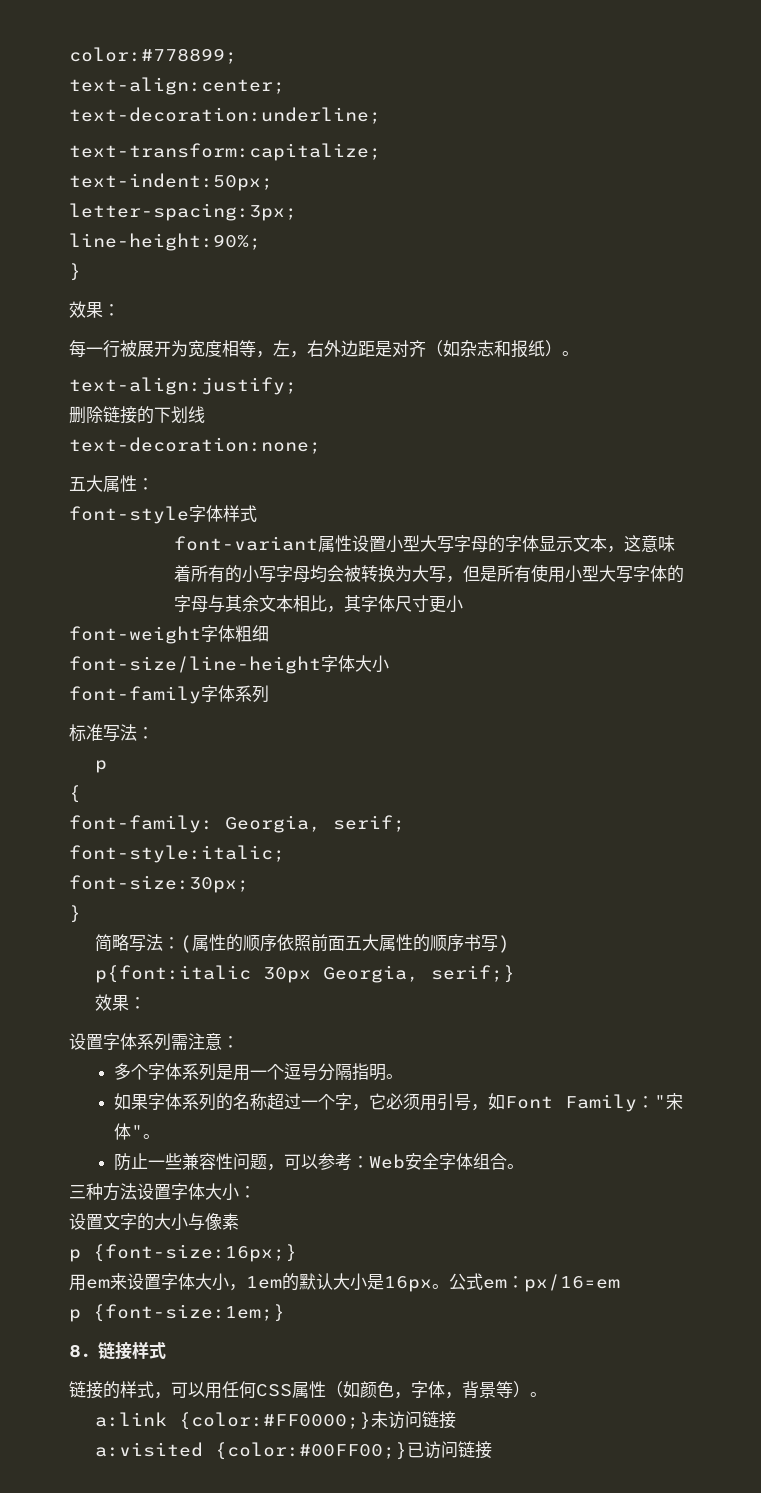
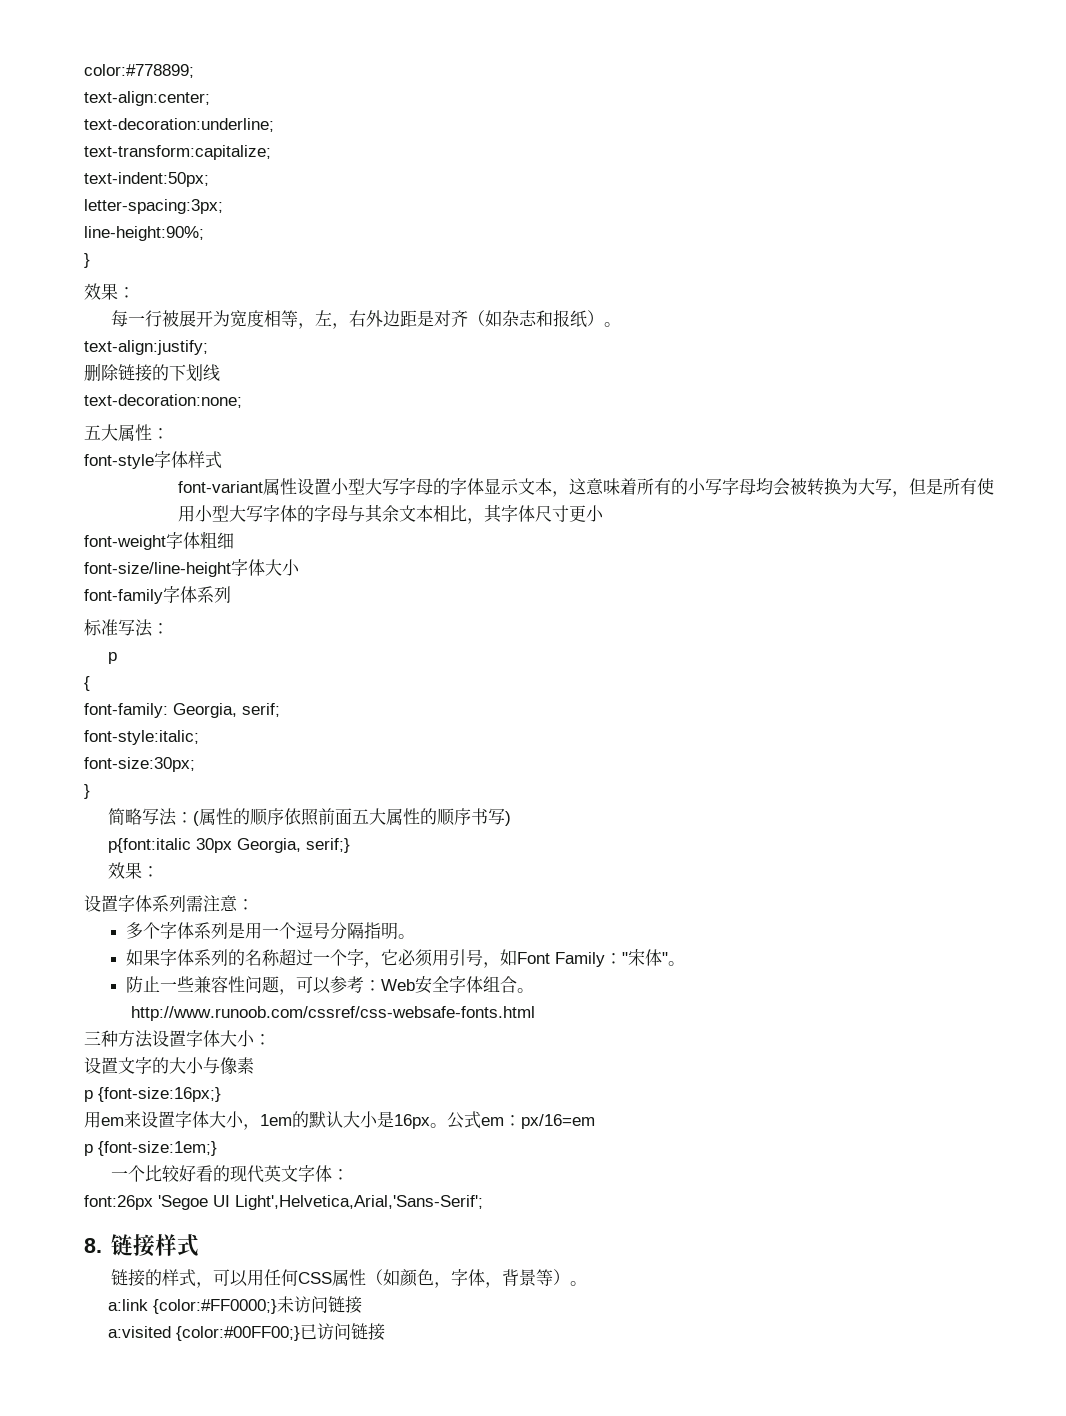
(525, 1166) none -> [131,1006,536,1021] // http://www.runoob.com/cssref/css-websafe-fonts.html
[69,1344,98,1358] 8． -> [111,1165,350,1183] [84,1195,483,1210] [84,1238,102,1253] 一个比较好看的现代英文字体： // font:26px 'Segoe UI Light',Helvetica,Arial,'Sans-Serif'; // 8.

